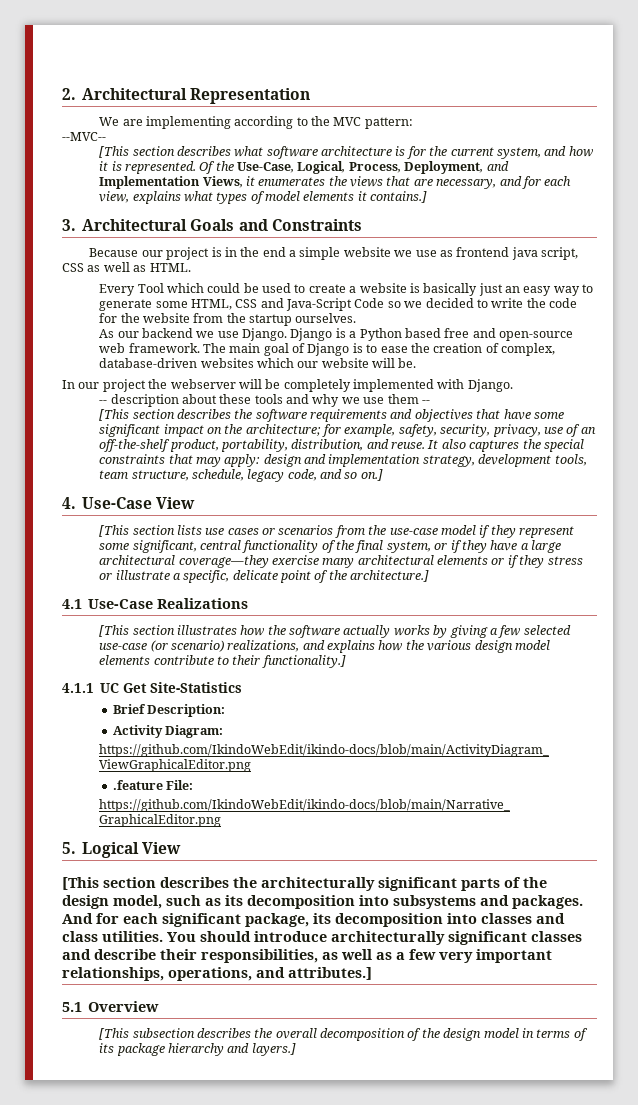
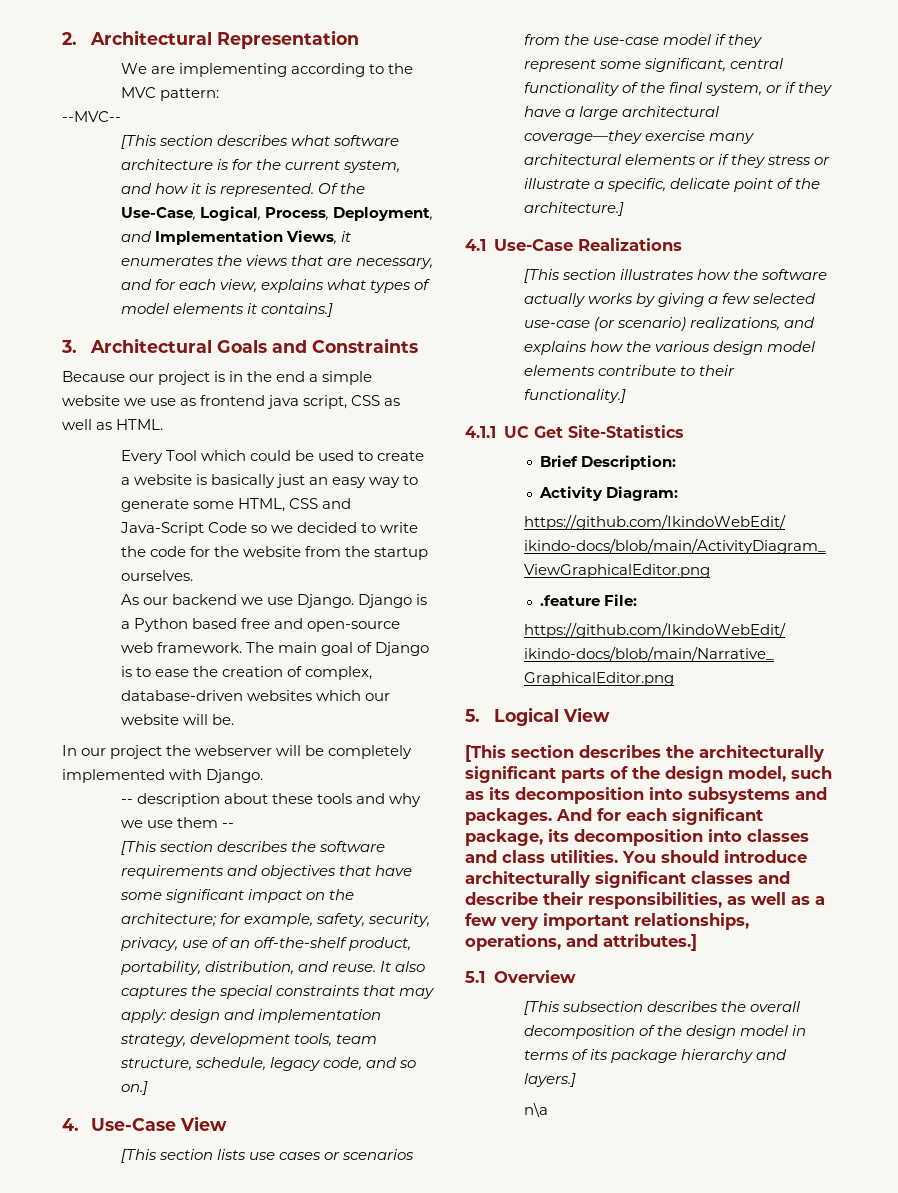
(296, 1049) none -> [523,1102,548,1117] // n\a

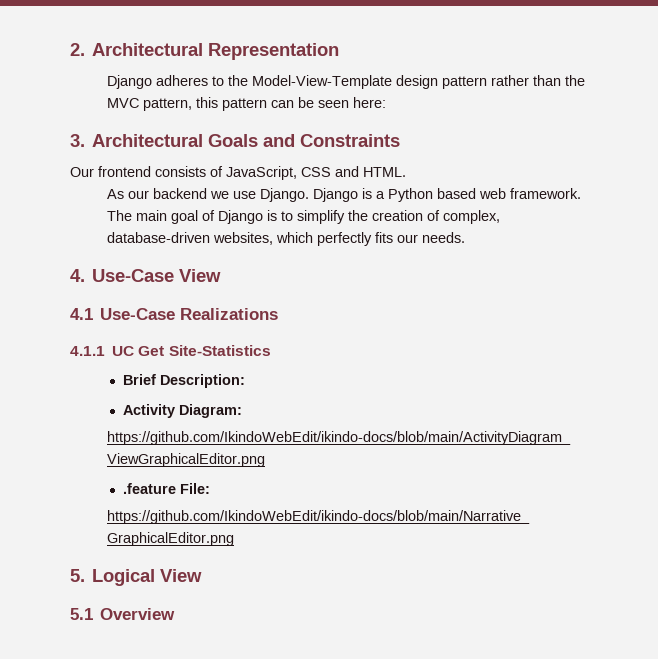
[120,63,413,77] [120,87,219,101] [62,111,121,122] [120,135,399,149] [120,159,400,173] [120,183,365,197] [120,206,433,221] [120,230,351,245] [120,255,433,269] [120,279,430,293] [120,303,333,317] We are implementing according to the MVC pattern: // --MVC-- // [This section describes what software architecture is for the current system, and how it is represented. Of the Use-Case, Logical, Process, Deployment, and Implementation Views, it enumerates the views that are necessary, and for each view, explains what types of model elements it contains.] -> [106,75,585,89] [106,97,386,111] Django adheres to the Model-View-Template design pattern rather than the MVC pattern, this pattern can be seen here:
[62,371,373,385] [62,395,401,409] [62,419,164,430] [120,450,424,464] [120,474,418,488] [120,498,351,512] [119,522,418,536] [120,546,428,560] [120,570,193,581] Because our project is in the end a simple website we use as frontend java script, CSS as well as HTML. // Every Tool which could be used to create a website is basically just an easy way to generate some HTML, CSS and Java-Script Code so we decided to write the code for the website from the startup ourselves. -> [70,166,406,180] Our frontend consists of JavaScript, CSS and HTML.
[240,618,400,632] free and open-source -> (476, 193) none
[154,669,189,677] ease -> [296,210,345,224] simplify
[246,690,390,701] [120,714,234,725] [62,745,413,759] [62,769,264,783] [120,793,421,807] [120,817,234,828] [120,841,385,855] [120,865,412,879] [119,889,354,903] [120,913,430,927] [120,937,411,951] [120,961,425,975] [120,985,434,999] [120,1009,381,1023] [119,1033,377,1047] [119,1057,416,1071] [120,1081,148,1095] [62,1116,228,1131] [120,1149,414,1163] [523,34,762,48] [523,58,783,72] [523,82,832,96] [523,106,719,120] [523,130,754,144] [523,154,830,168] [523,178,820,192] [523,202,624,216] [465,238,683,251] [523,269,827,283] [523,293,816,307] [523,317,815,331] [523,341,815,355] [523,365,735,376] [523,389,626,403] websites which our website will be. // In our project the webserver will be completely implemented with Django. // -- description about these tools and why we use them -- // [This section describes the software requirements and objectives that have some significant impact on the architecture; for example, safety, security, privacy, use of an off-the-shelf product, portability, distribution, and reuse. It also captures the special constraints that may apply: design and implementation strategy, development tools, team structure, schedule, legacy code, and so on.] // 4. Use-Case View // [This section lists use cases or scenarios from the use-case model if they represent some significant, central functionality of the final system, or if they have a large architectural coverage—they exercise many architectural elements or if they stress or illustrate a specific, delicate point of the architecture.] // 4.1 Use-Case Realizations // [This section illustrates how the software actually works by giving a few selected use-case (or scenario) realizations, and explains how the various design model elements contribute to their functionality.] -> [212,232,465,246] [70,269,222,282] [70,308,279,320] websites, which perfectly fits our needs. // 4. Use-Case View // 4.1 Use-Case Realizations
[465,745,824,762] [465,766,832,783] [465,787,827,804] [465,808,763,825] [465,829,809,846] [465,850,807,863] [465,871,790,888] [465,892,825,909] [465,913,749,930] [465,934,697,951] [465,970,577,983] [523,1001,800,1015] [523,1025,806,1039] [523,1049,787,1063] [523,1073,576,1087] [523,1102,548,1117] [This section describes the architecturally significant parts of the design model, such as its decomposition into subsystems and packages. And for each significant package, its decomposition into classes and class utilities. You should introduce architecturally significant classes and describe their responsibilities, as well as a few very important relationships, operations, and attributes.] // 5.1 Overview // [This subsection describes the overall decomposition of the design model in terms of its package hierarchy and layers.] // n\a -> [70,608,176,620] 5.1 Overview

